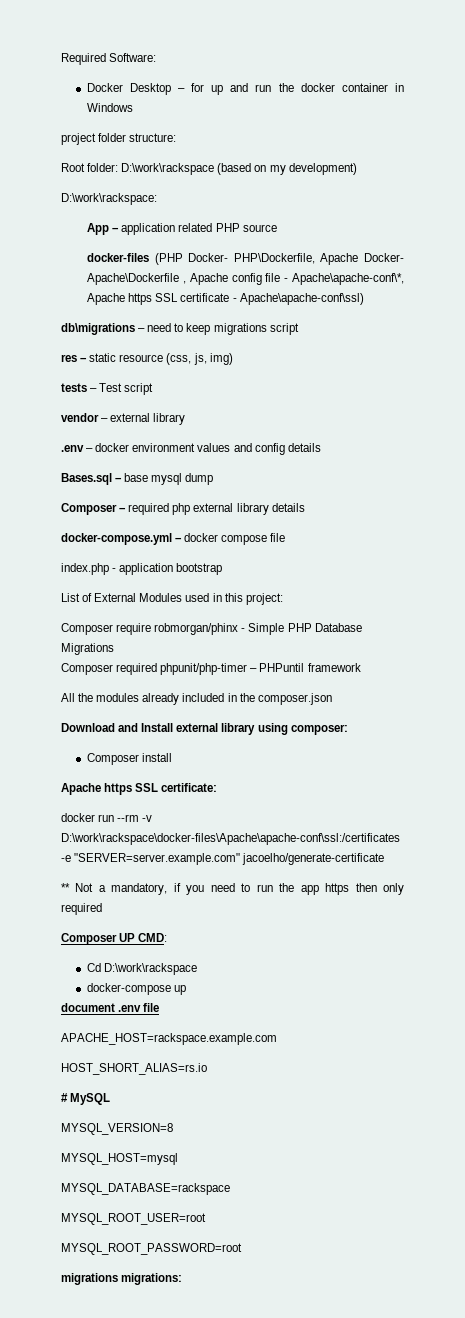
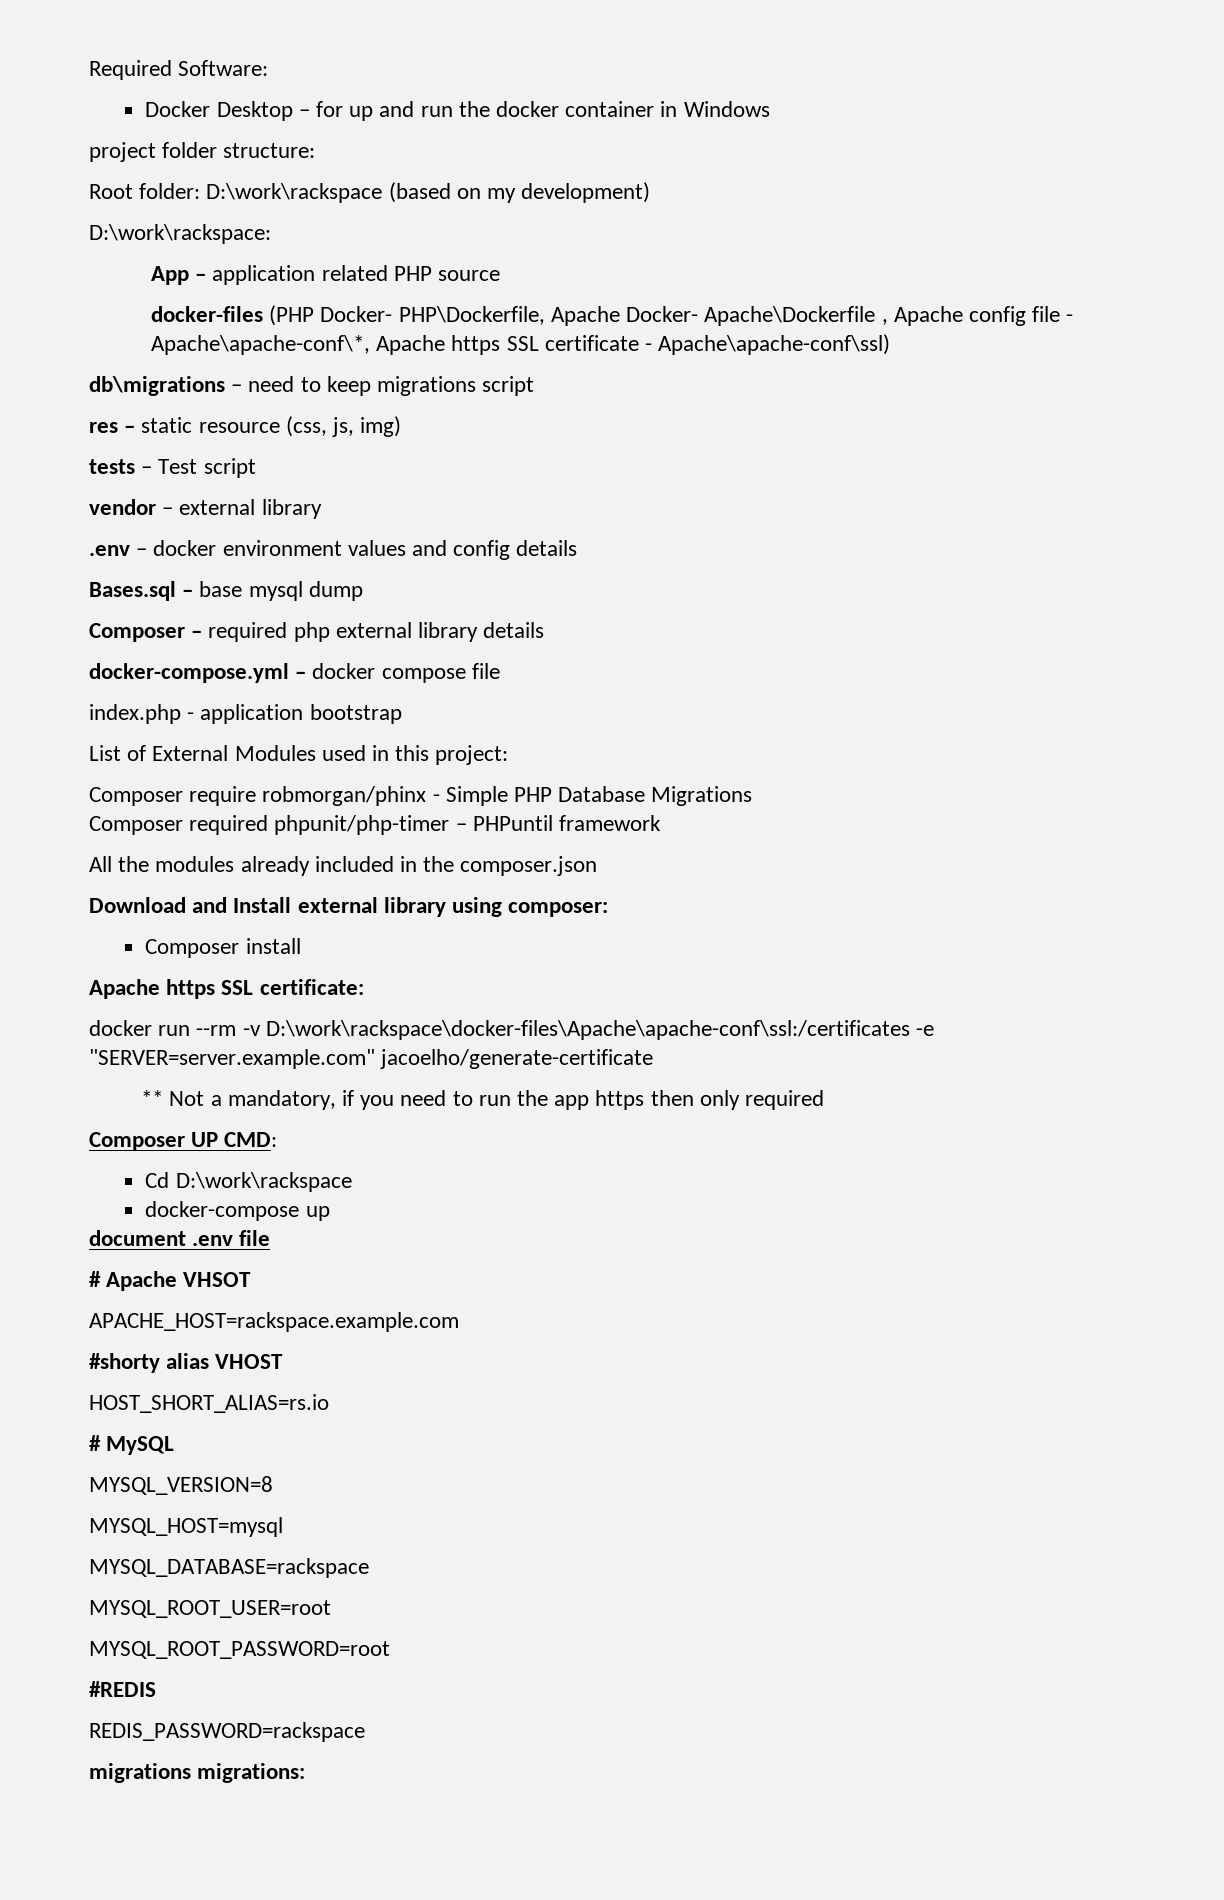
[61,1033,277,1045] APACHE_HOST=rackspace.example.com -> [89,1271,252,1291] [89,1312,459,1332] [89,1353,284,1373] # Apache VHSOT // APACHE_HOST=rackspace.example.com // #shorty alias VHOST
(242, 1249) none -> [89,1681,156,1697] [89,1722,365,1742] // #REDIS // REDIS_PASSWORD=rackspace

